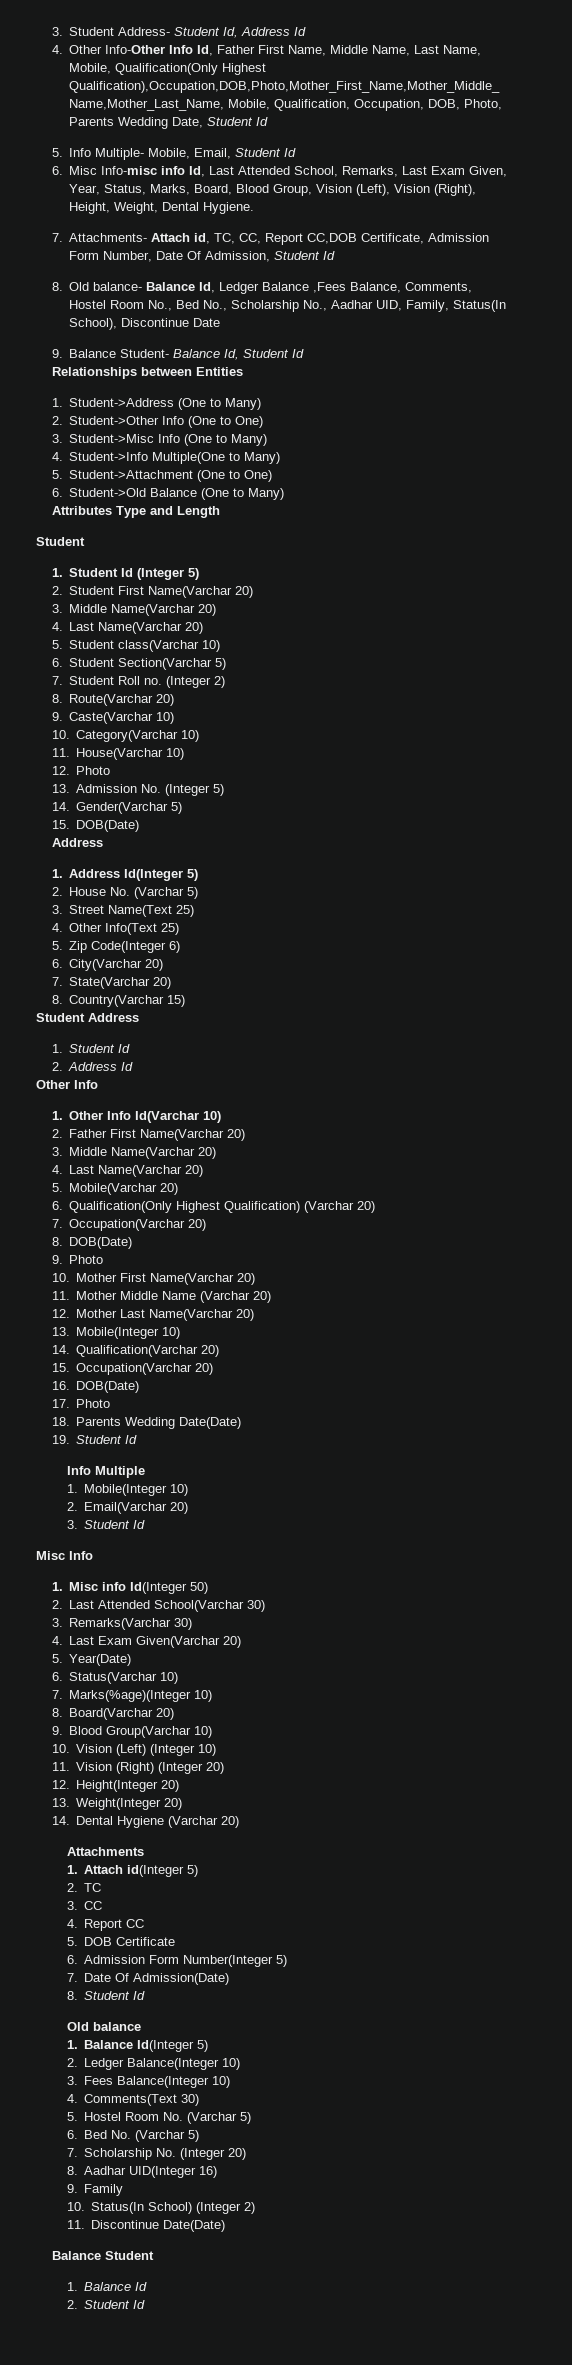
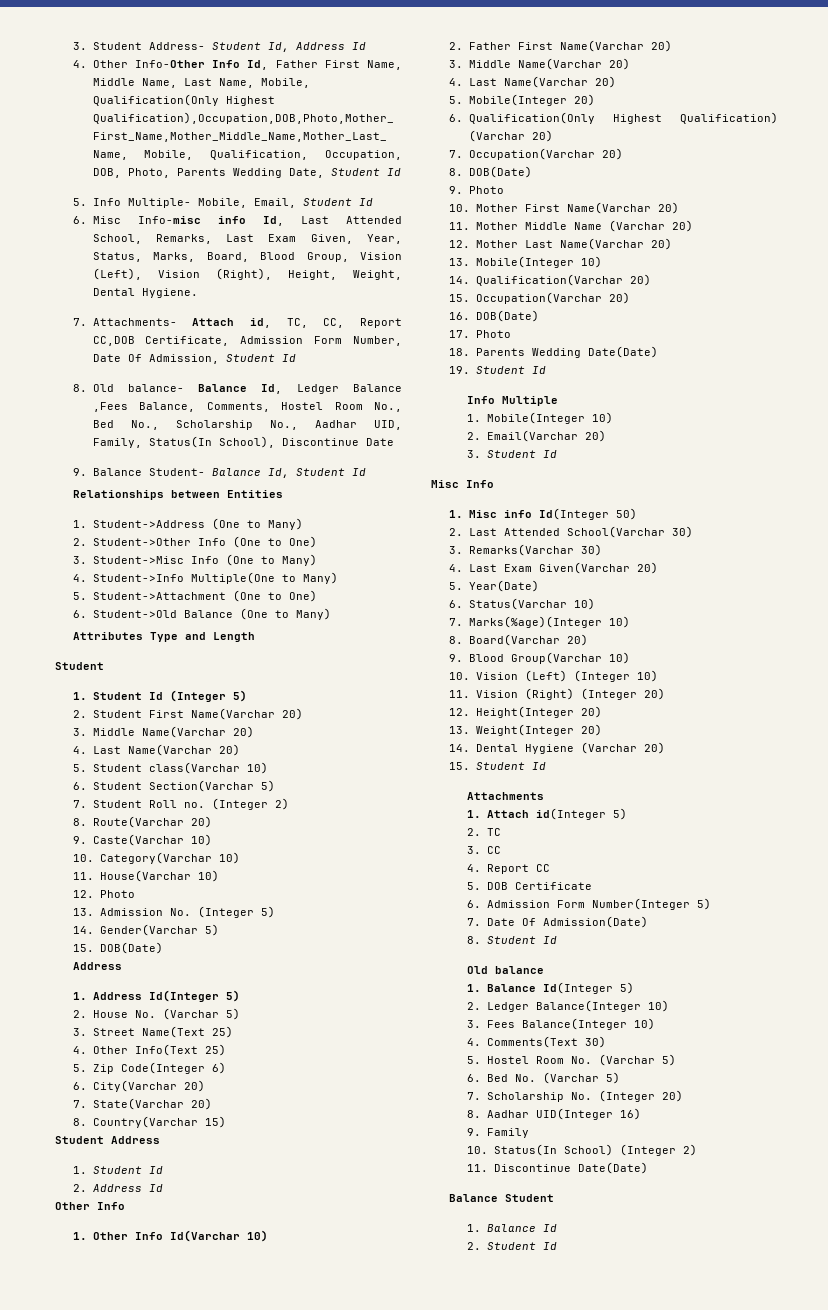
[68,1183,157,1195] Mobile(Varchar -> [468,94,567,106] Mobile(Integer
(239, 1822) none -> [449,762,546,770] // 15. Student Id

